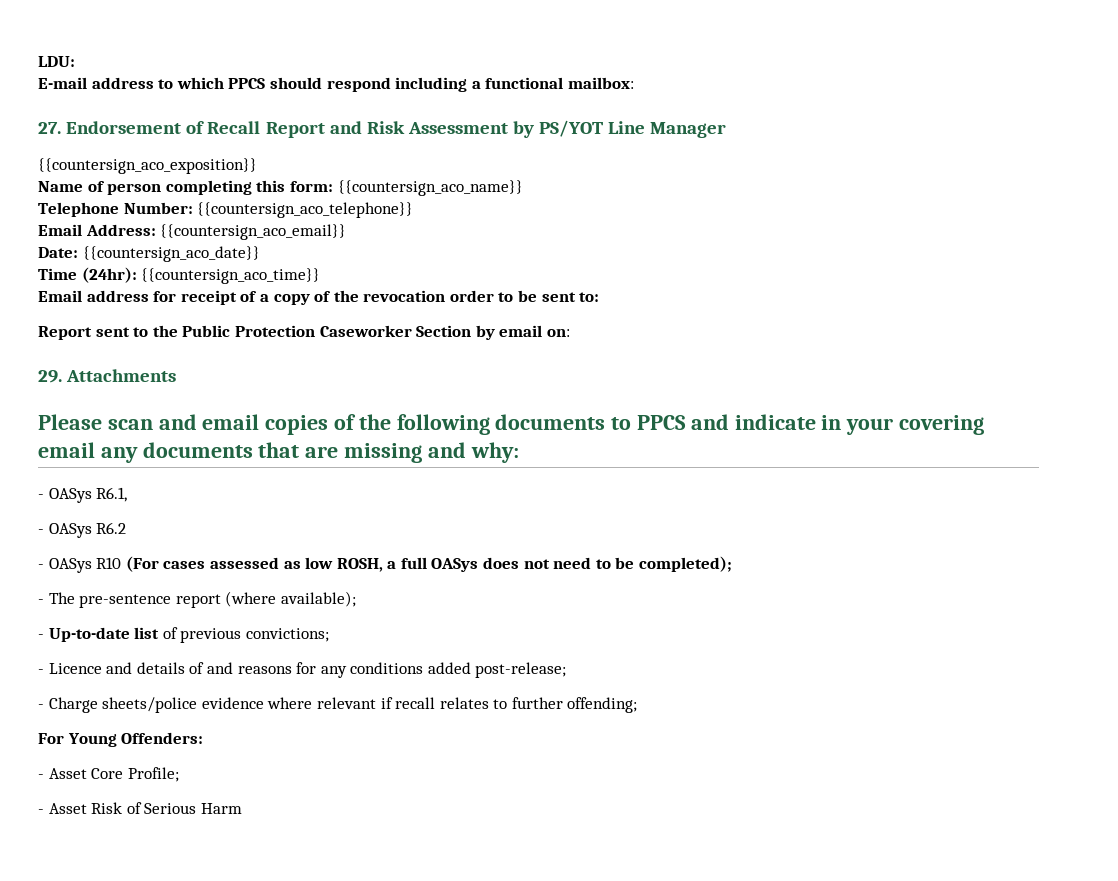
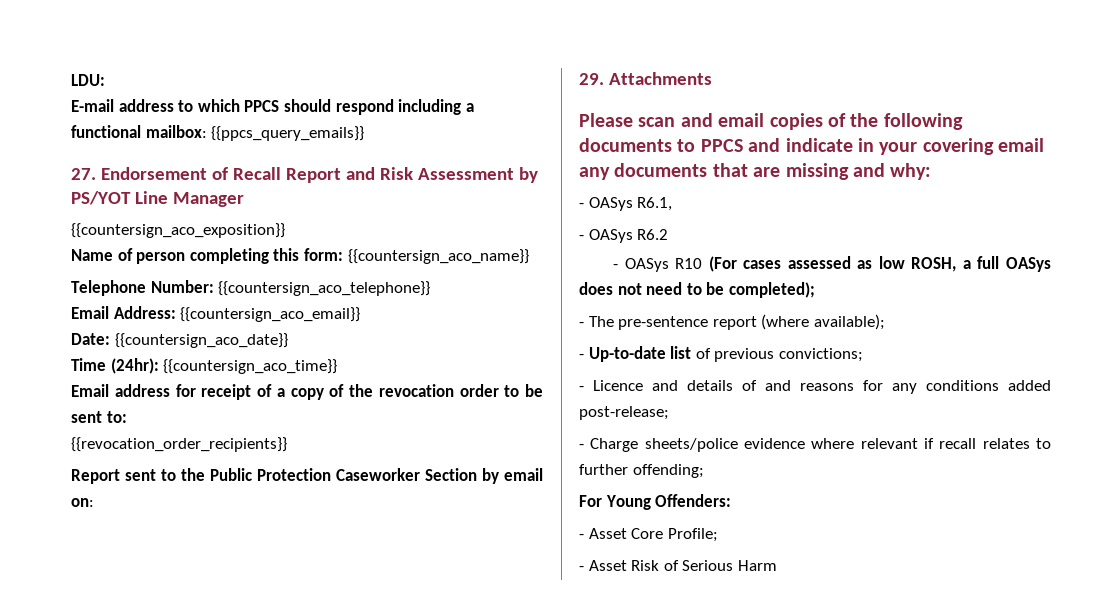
(634, 83) none -> [211,126,365,141] {{ppcs_query_emails}}
(600, 297) none -> [71,437,287,452] // {{revocation_order_recipients}}

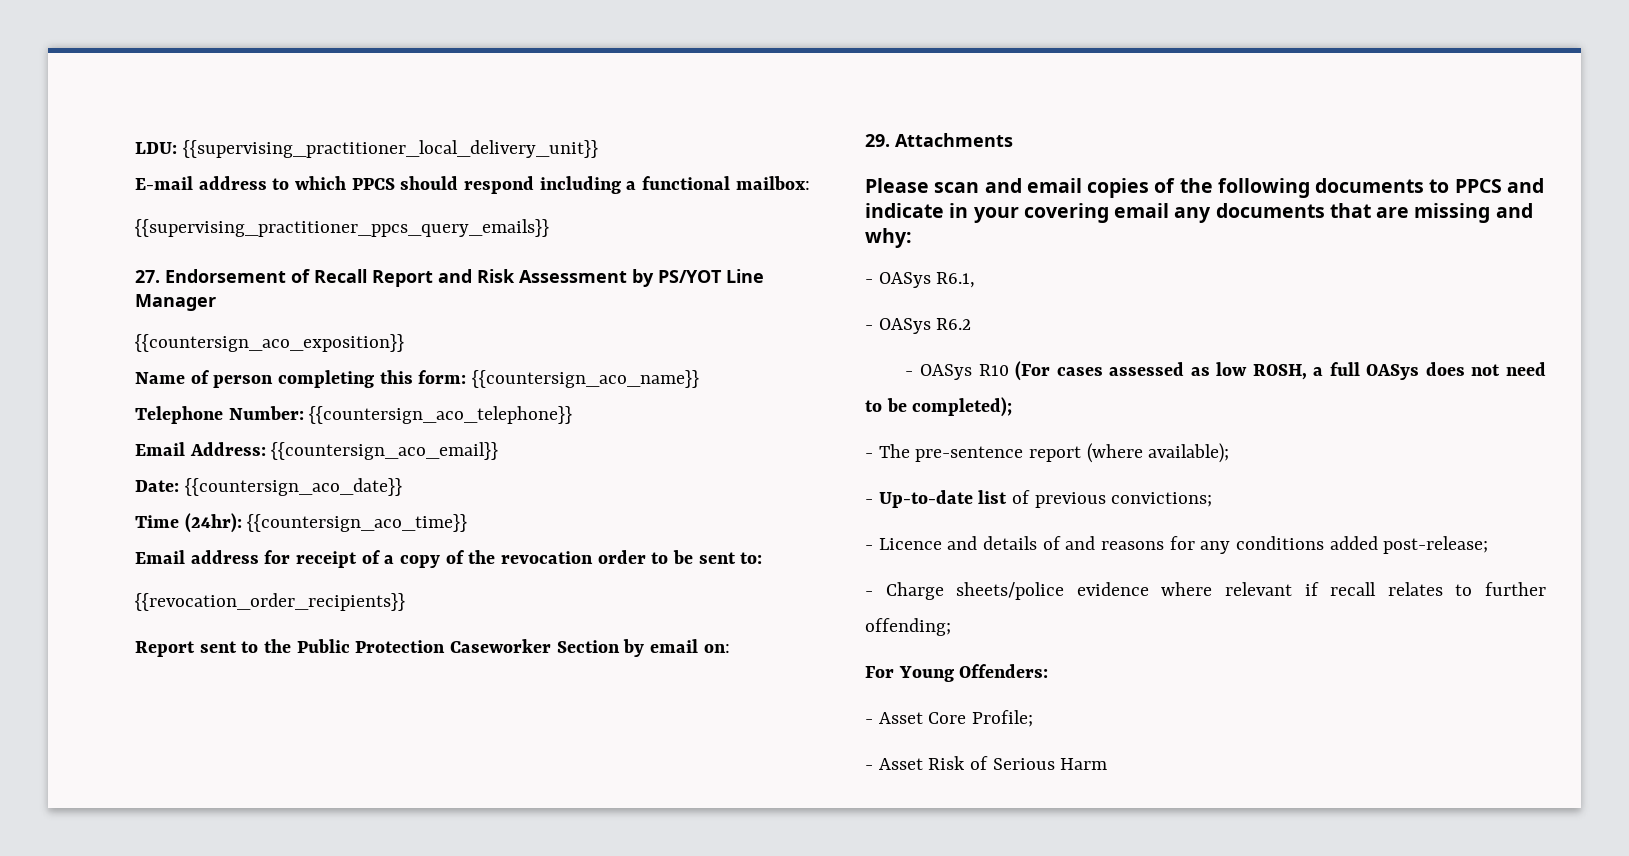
(105, 80) none -> [182,140,598,158] {{supervising_practitioner_local_delivery_unit}}
[211,126,365,141] {{ppcs_query_emails}} -> [135,219,549,237] // {{supervising_practitioner_ppcs_query_emails}}

